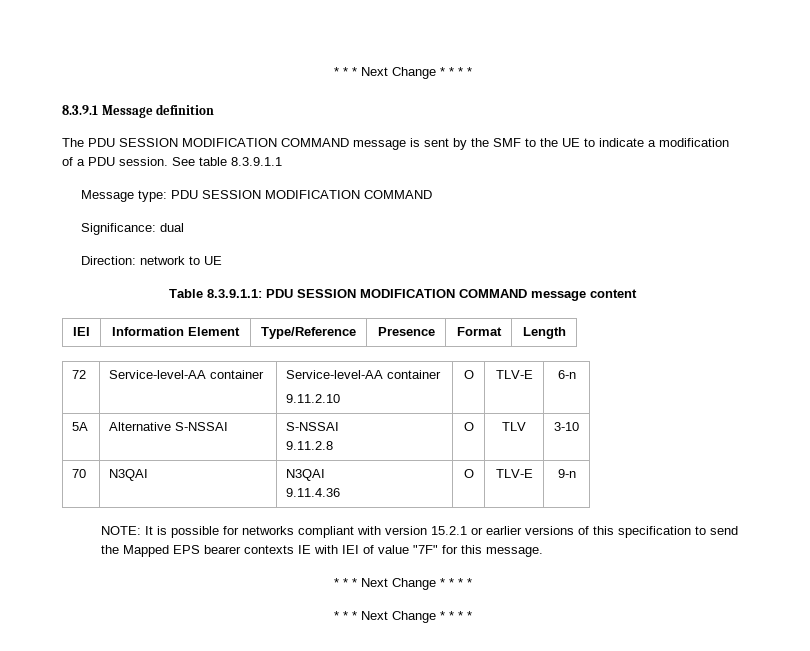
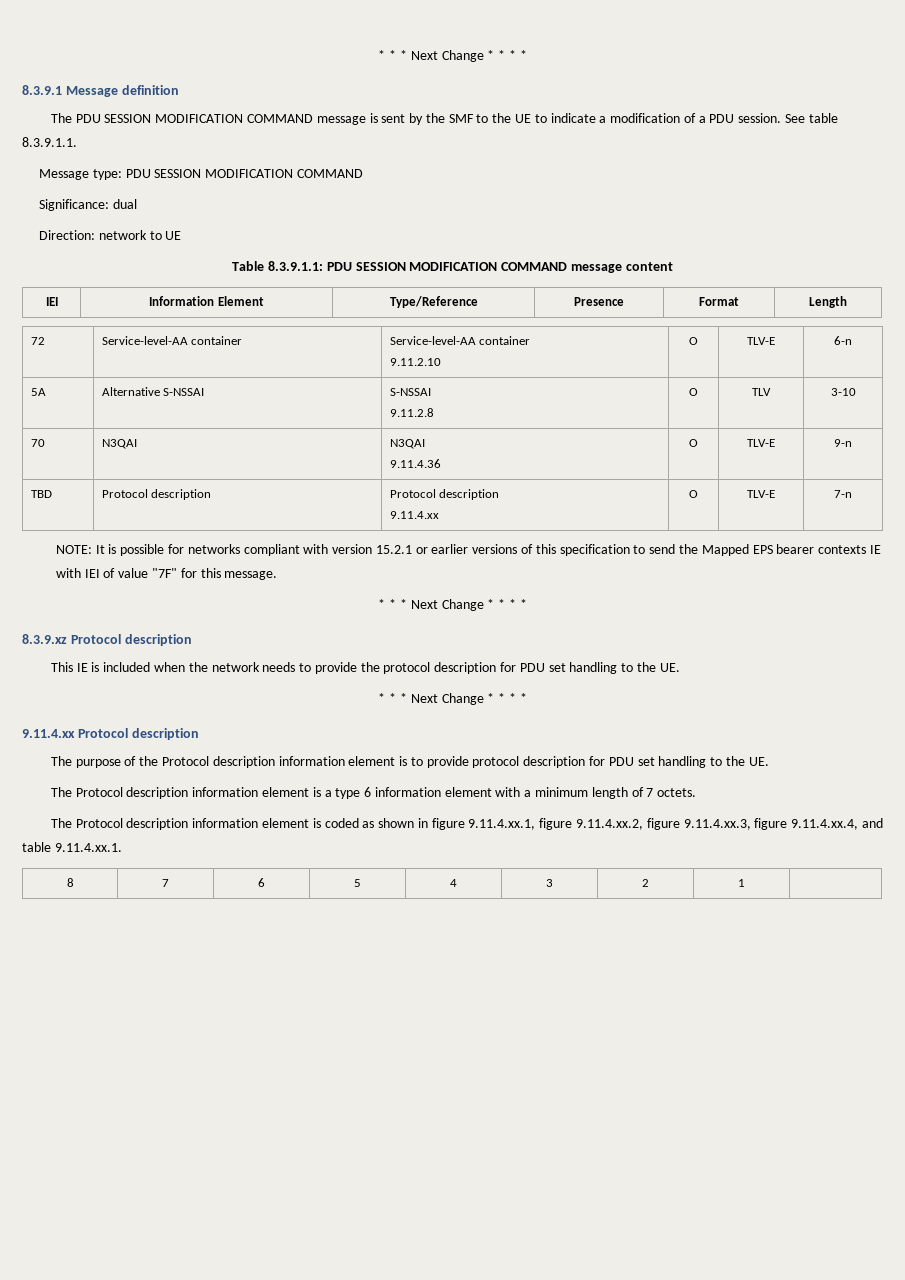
[231,157,282,166] 8.3.9.1.1 -> [22,137,77,147] 8.3.9.1.1.
(576, 473) none -> [31,490,53,498] [102,489,212,500] [390,489,500,500] [390,511,440,519] [689,490,698,498] [747,490,775,498] [834,490,852,498] // TBD | Protocol description | Protocol description // 9.11.4.xx | O | TLV-E | 7-n
[333,611,472,623] // * * * Next Change * * * * -> [22,634,192,646] [50,662,680,674] [378,693,527,705] [22,728,199,740] [50,756,769,768] [50,787,697,799] [50,818,883,830] [22,842,122,852] [66,878,74,887] [162,879,169,887] [258,878,265,887] [354,879,361,887] [450,879,457,887] [546,879,553,887] [642,879,649,887] [738,879,745,887] // 8.3.9.xz Protocol description // This IE is included when the network needs to provide the protocol description for PDU set handling to the UE. // * * * Next Change * * * * // 9.11.4.xx Protocol description // The purpose of the Protocol description information element is to provide protocol description for PDU set handling to the UE. // The Protocol description information element is a type 6 information element with a minimum length of 7 octets. // The Protocol description information element is coded as shown in figure 9.11.4.xx.1, figure 9.11.4.xx.2, figure 9.11.4.xx.3, figure 9.11.4.xx.4, and table 9.11.4.xx.1. // 8 | 7 | 6 | 5 | 4 | 3 | 2 | 1 |

